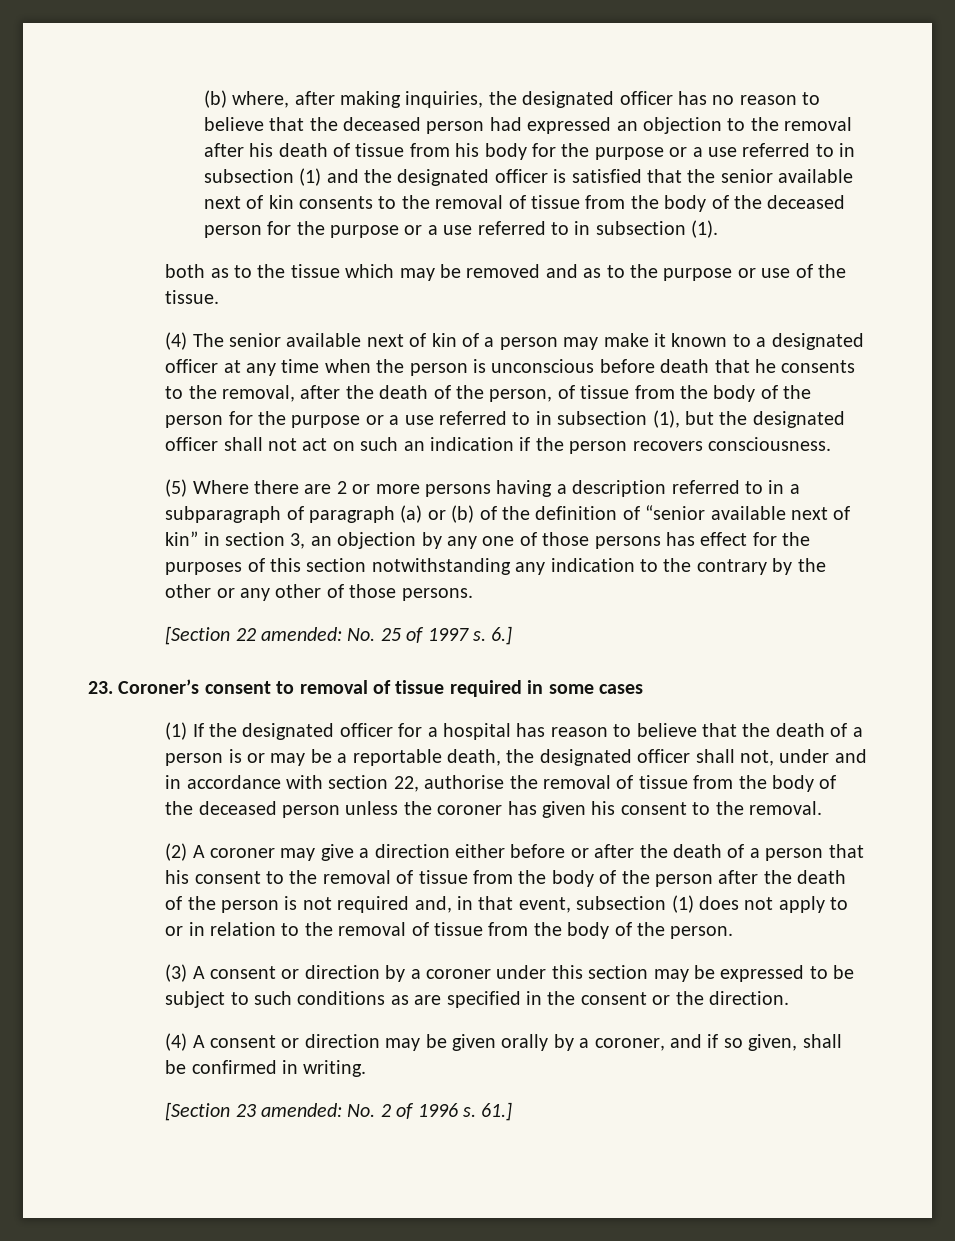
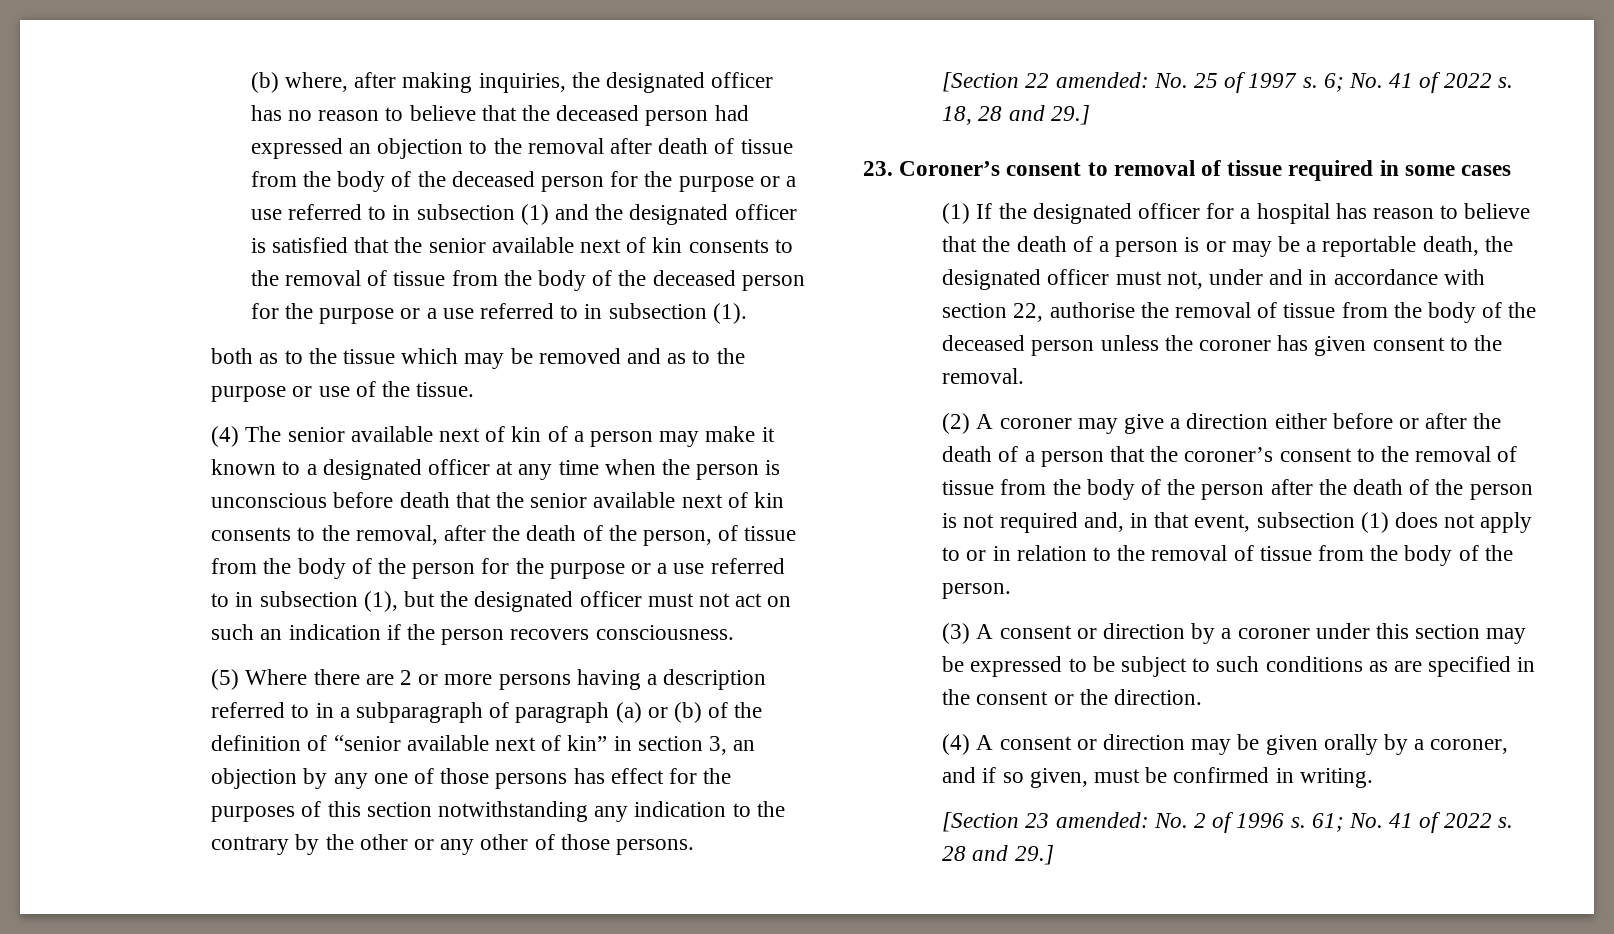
[249,143,274,157] his -> (652, 146) none
[455,143,527,160] his body -> [302,171,604,192] the body of the deceased person
[754,359,776,373] he -> [495,492,785,508] the senior available next of kin
[223,437,263,451] shall -> [647,593,694,607] must
[491,626,513,645] 6.] -> [1323,72,1513,93] [942,105,1090,125] 6; No. 41 of 2022 s. 18, 28 and 29.]
[695,749,735,763] shall -> [1115,271,1162,285] must
[591,801,616,815] his -> (1367, 346) none
[165,870,190,884] his -> [1150,446,1274,462] the coroner’s
[802,1034,842,1048] shall -> [1093,769,1140,783] must
[481,1102,513,1121] 61.] -> [1311,812,1513,833] [942,845,1054,865] 61; No. 41 of 2022 s. 28 and 29.]

